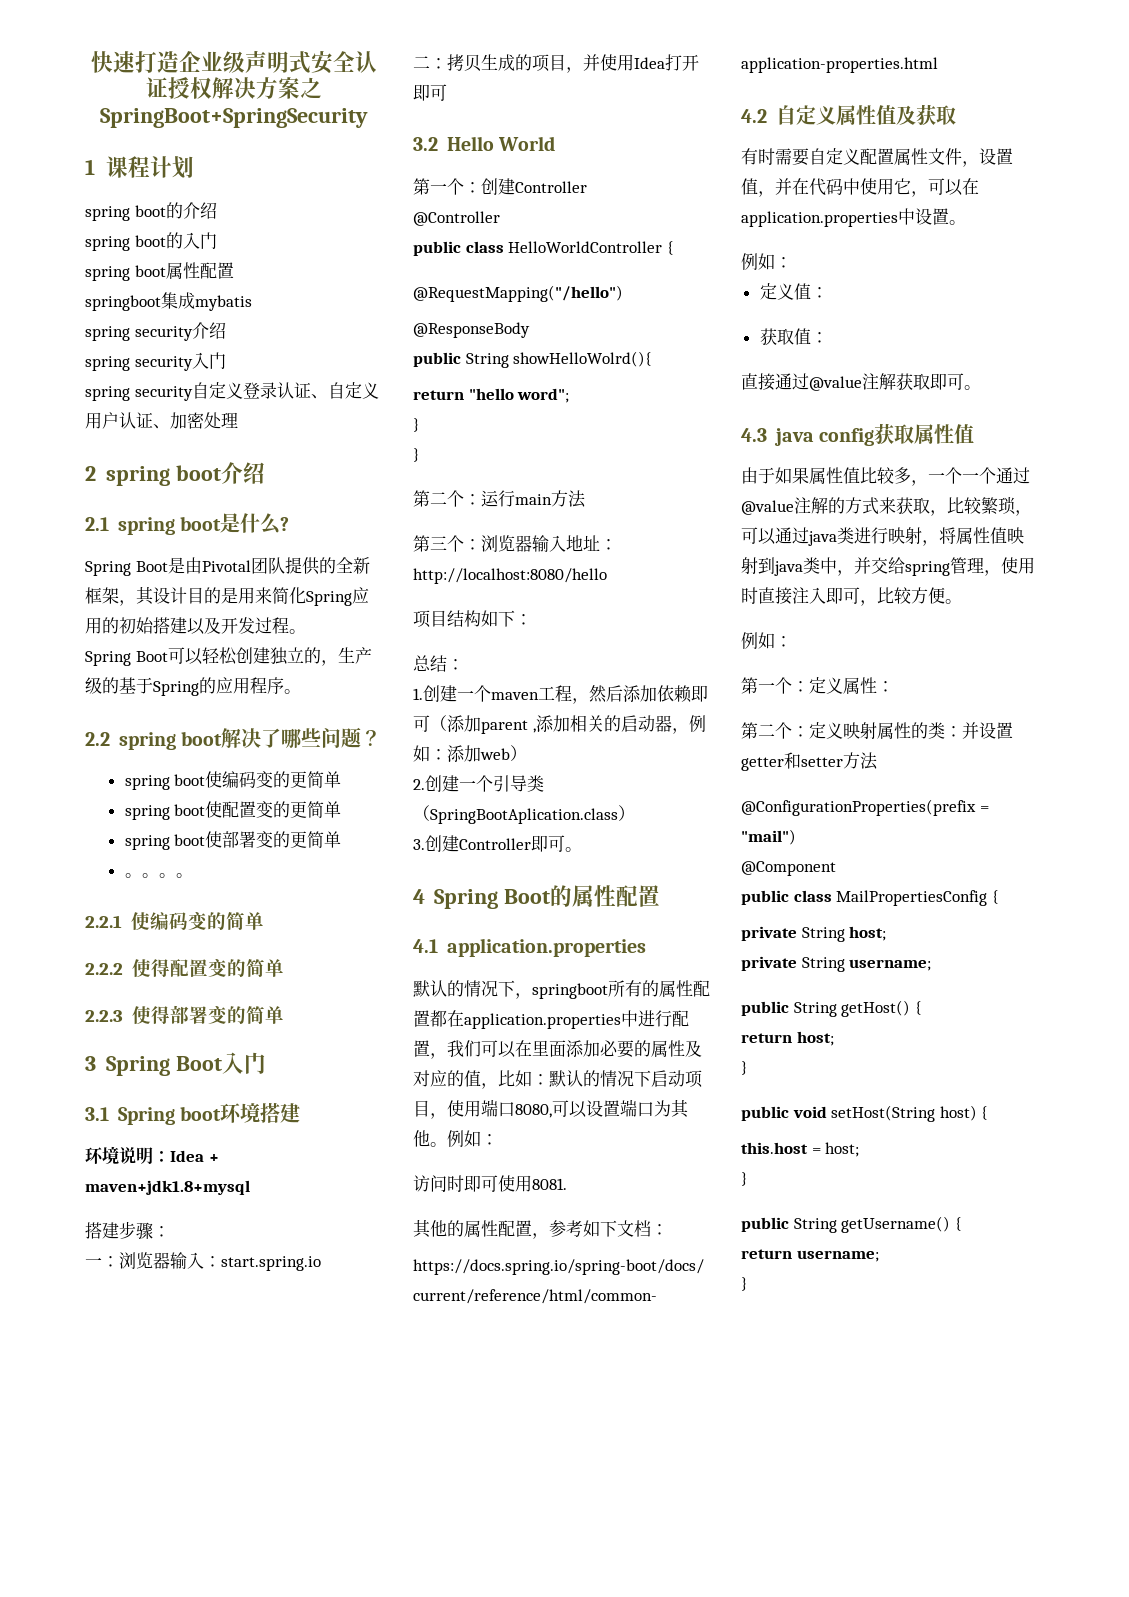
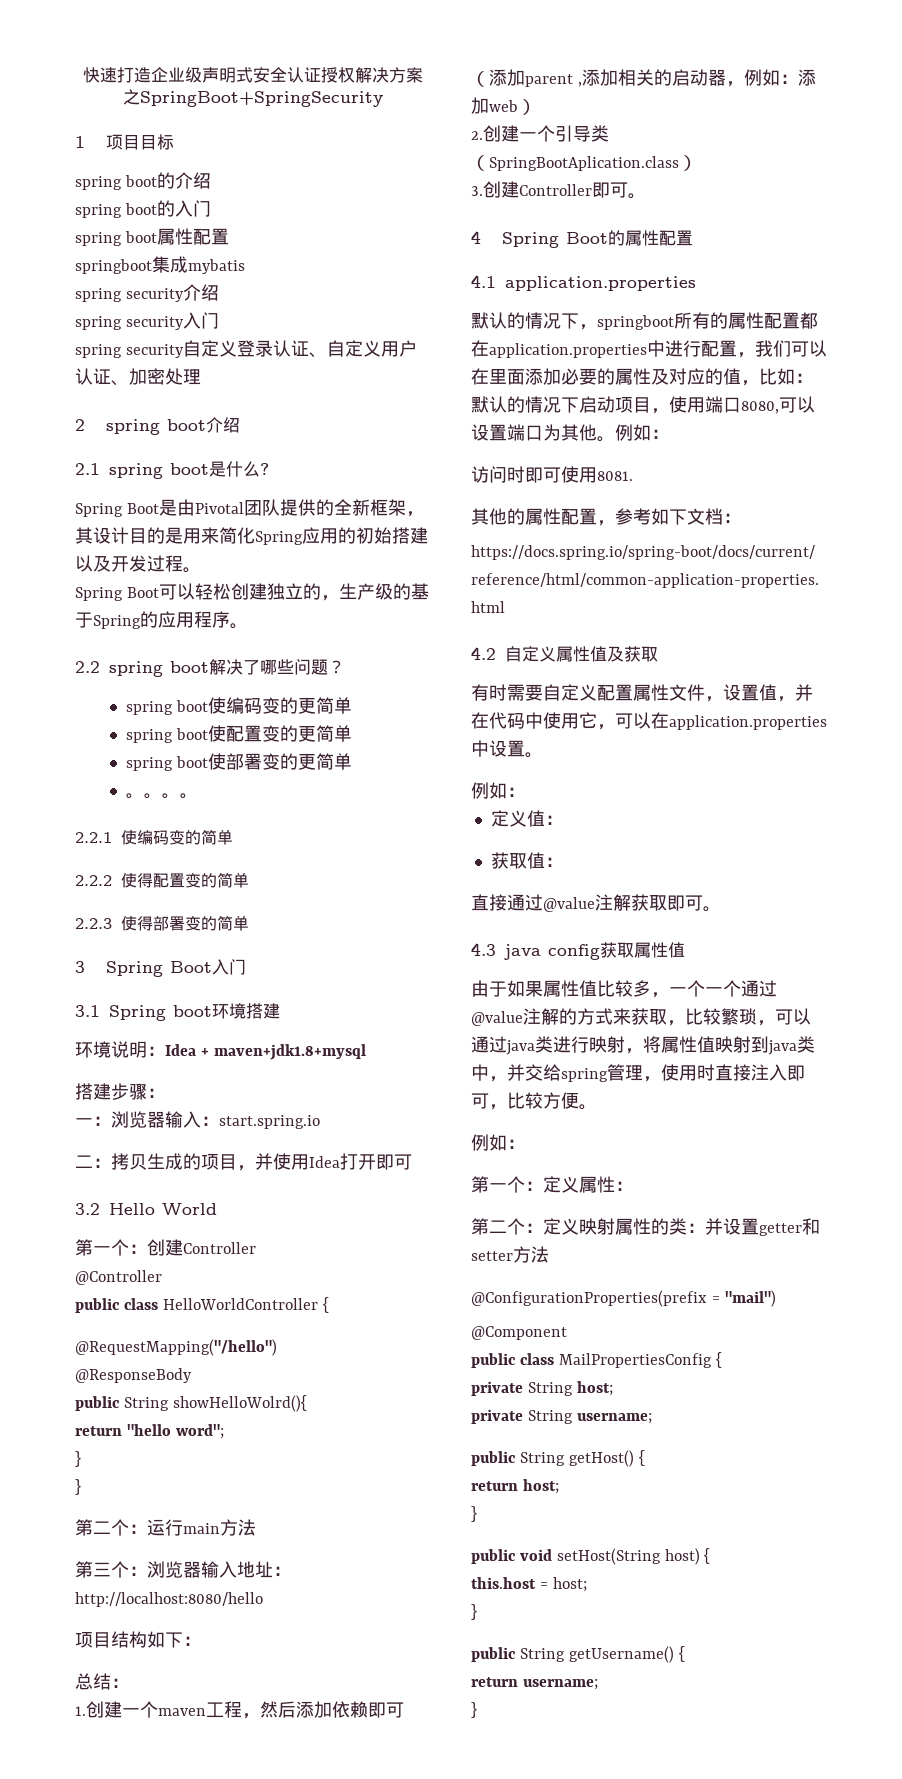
[105,156,194,179] 课程计划 -> [106,134,175,150] 项目目标

